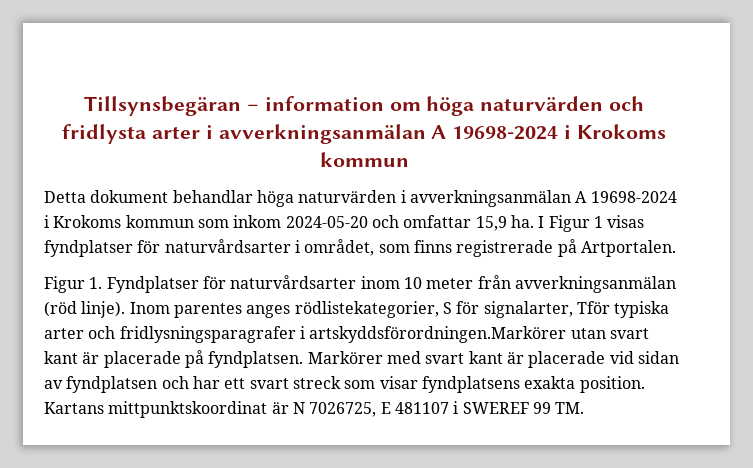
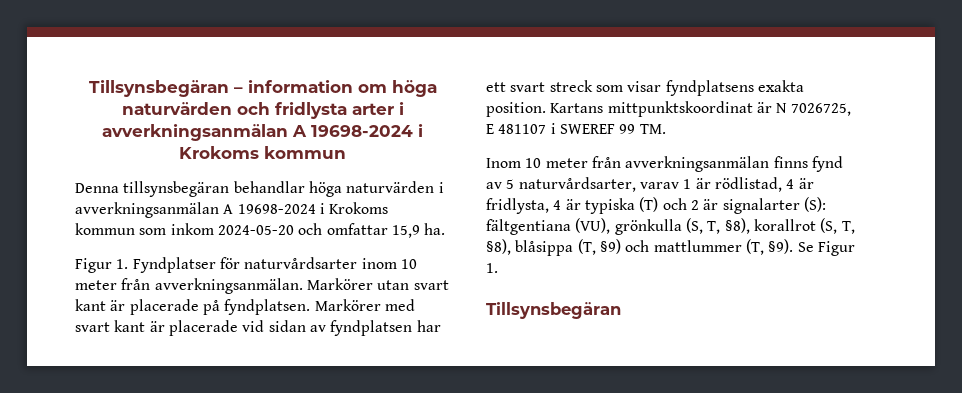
[44,190,169,203] Detta dokument -> [75,181,230,197] Denna tillsynsbegäran
[538,215,645,232] [44,239,676,257] I Figur 1 visas fyndplatser för naturvårdsarter i området, som finns registrerade på Artportalen. -> (446, 229) none
[514,276,676,293] [44,301,670,318] [44,326,567,343] avverkningsanmälan (röd linje). Inom parentes anges rödlistekategorier, S för signalarter, Tför typiska arter och fridlysningsparagrafer i artskyddsförordningen.Markörer -> [154,278,373,294] avverkningsanmälan. Markörer
[161,376,189,389] och -> (413, 328) none
(585, 408) none -> [486,156,843,172] [486,177,814,192] [486,197,826,214] [486,218,855,235] [486,239,855,256] [486,263,498,273] [486,302,621,319] // Inom 10 meter från avverkningsanmälan finns fynd av 5 naturvårdsarter, varav 1 är rödlistad, 4 är fridlysta, 4 är typiska (T) och 2 är signalarter (S): fältgentiana (VU), grönkulla (S, T, §8), korallrot (S, T, §8), blåsippa (T, §9) och mattlummer (T, §9). Se Figur 1. // Tillsynsbegäran

